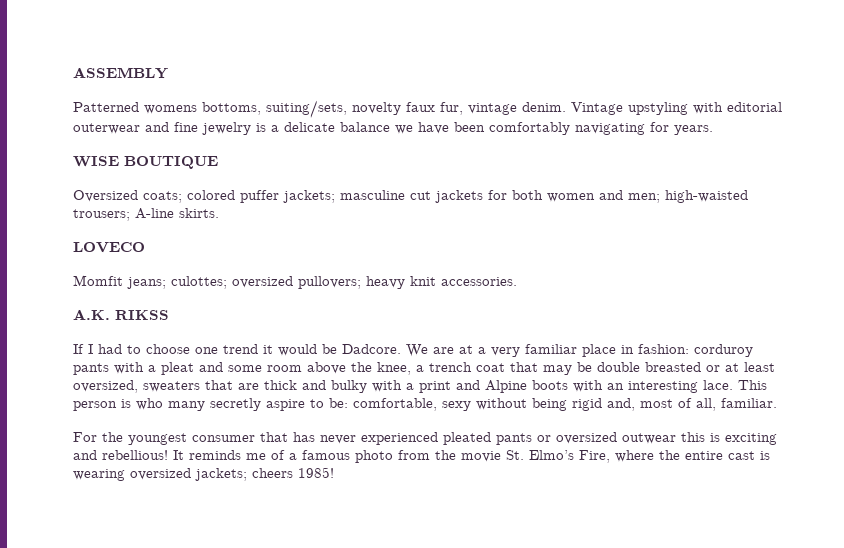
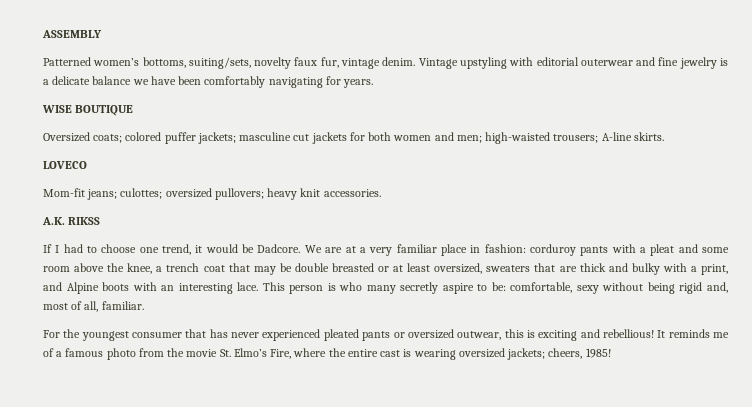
[144,105,197,114] womens -> [93,58,140,66] women’s
[73,275,123,286] Momfit -> [43,188,85,197] Mom-fit
[223,344,258,354] trend -> [162,244,192,255] trend,
[419,381,451,393] print -> [701,264,729,275] print,
[622,433,676,444] outwear -> [457,331,502,340] outwear,
[252,468,293,478] cheers -> [548,348,583,359] cheers,

